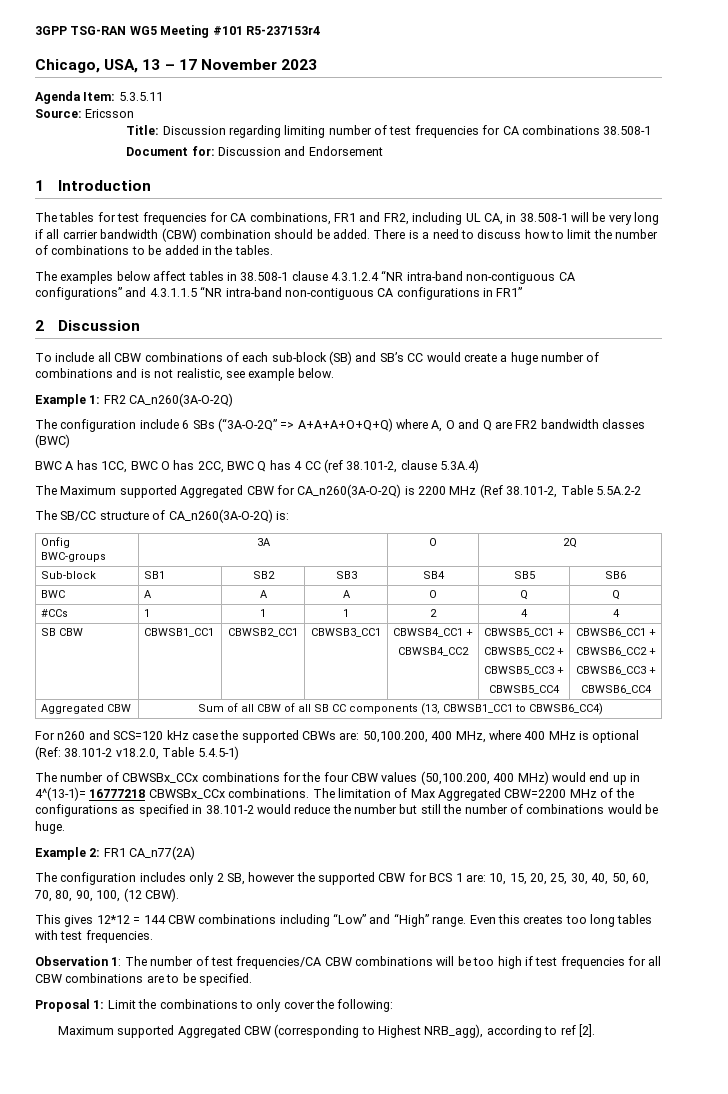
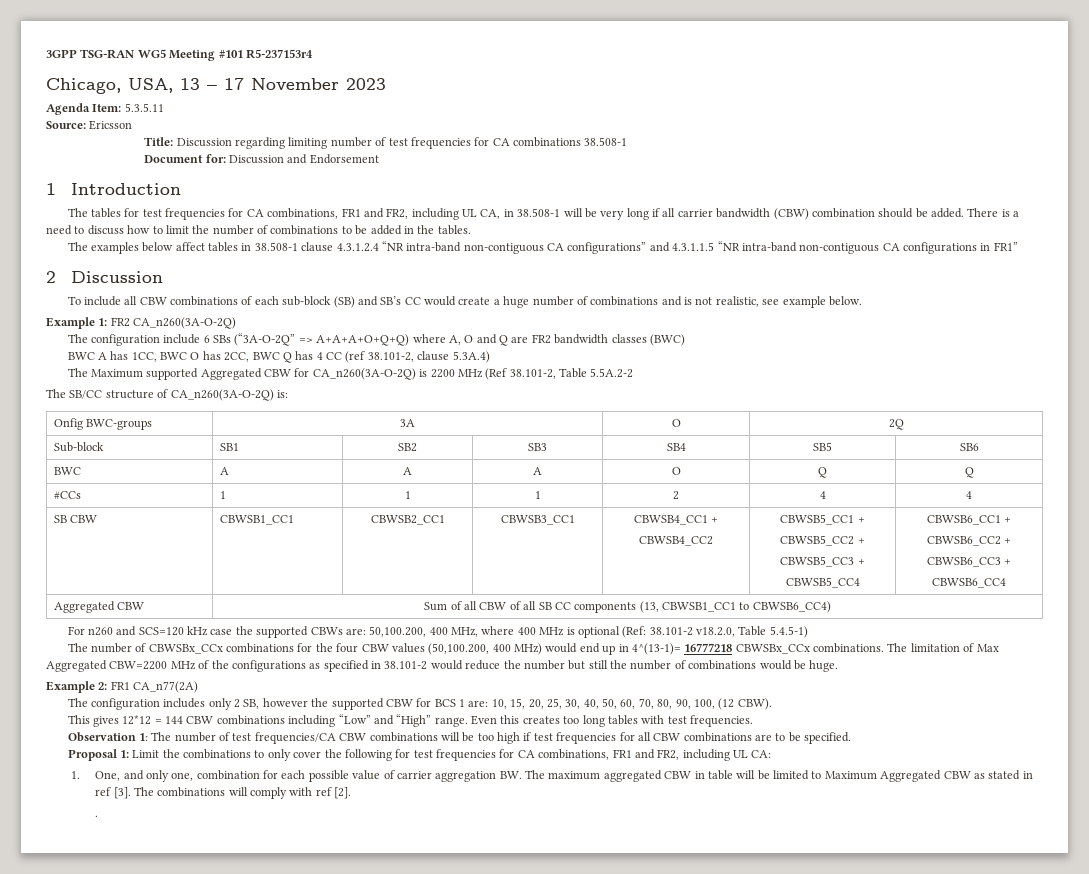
[337,999,394,1012] [57,1024,558,1038] following: // Maximum supported Aggregated CBW (corresponding to Highest NRB_agg), according to -> [344,749,772,761] [70,770,1033,782] [95,787,313,799] following for test frequencies for CA combinations, FR1 and FR2, including UL CA: // 1. One, and only one, combination for each possible value of carrier aggregation BW. The maximum aggregated CBW in table will be limited to Maximum Aggregated CBW as stated in ref [3]. The combinations will comply with
(595, 1030) none -> [95,815,99,817] // .

